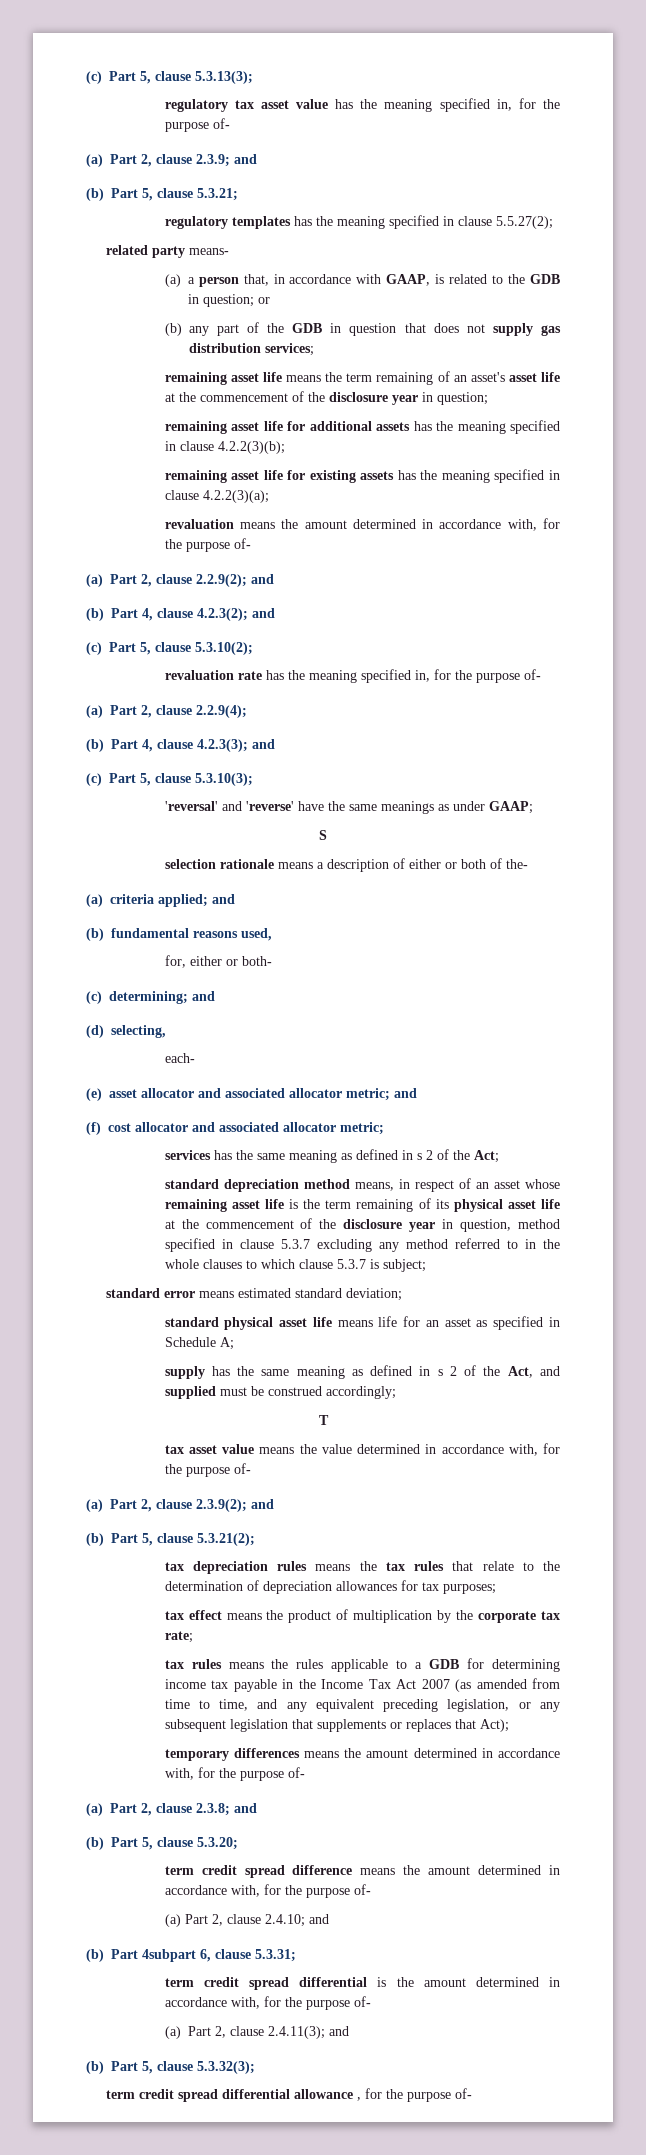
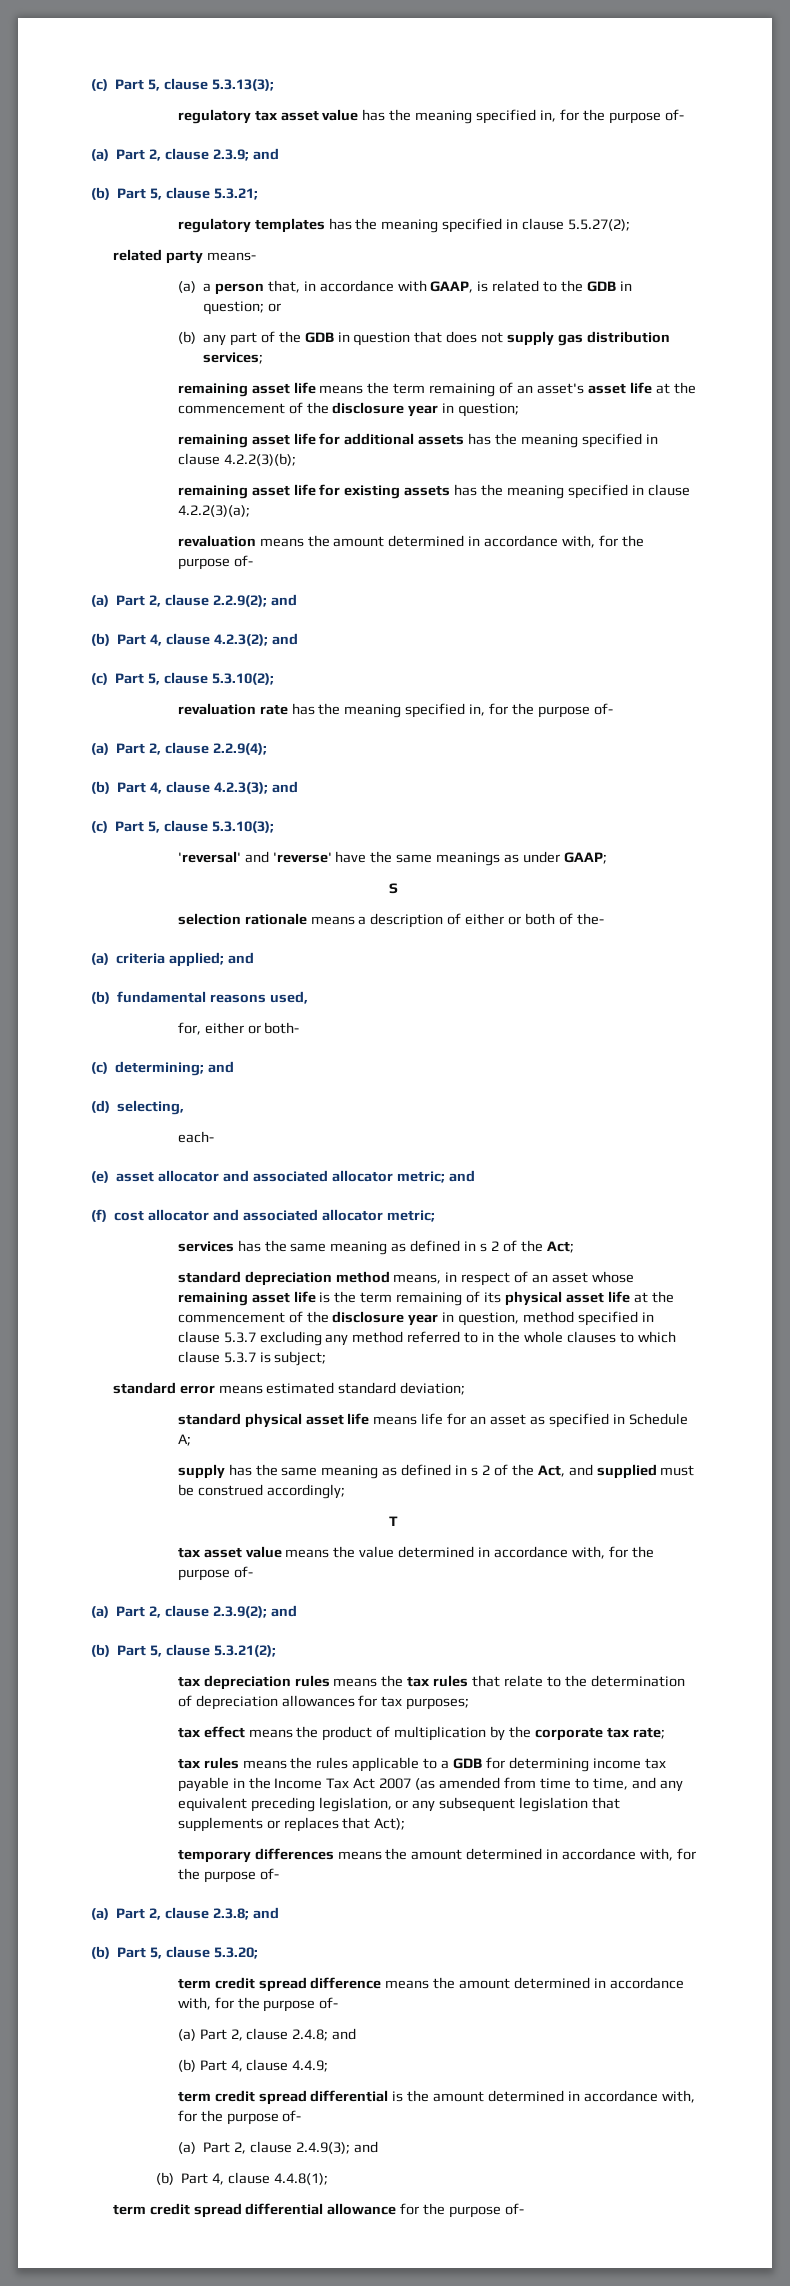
[264,1914,329,1927] [86,1949,296,1962] 2.4.10; and // (b) Part 4subpart 6, clause 5.3.31; -> [292,2028,357,2041] [177,2059,329,2072] 2.4.8; and // (b) Part 4, clause 4.4.9;
[267,2026,349,2039] [86,2061,255,2074] 2.4.11(3); and // (b) Part 5, clause 5.3.32(3); -> [295,2141,378,2154] [156,2172,329,2185] 2.4.9(3); and // (b) Part 4, clause 4.4.8(1);
[356,2097,361,2101] , -> (397, 2209) none

